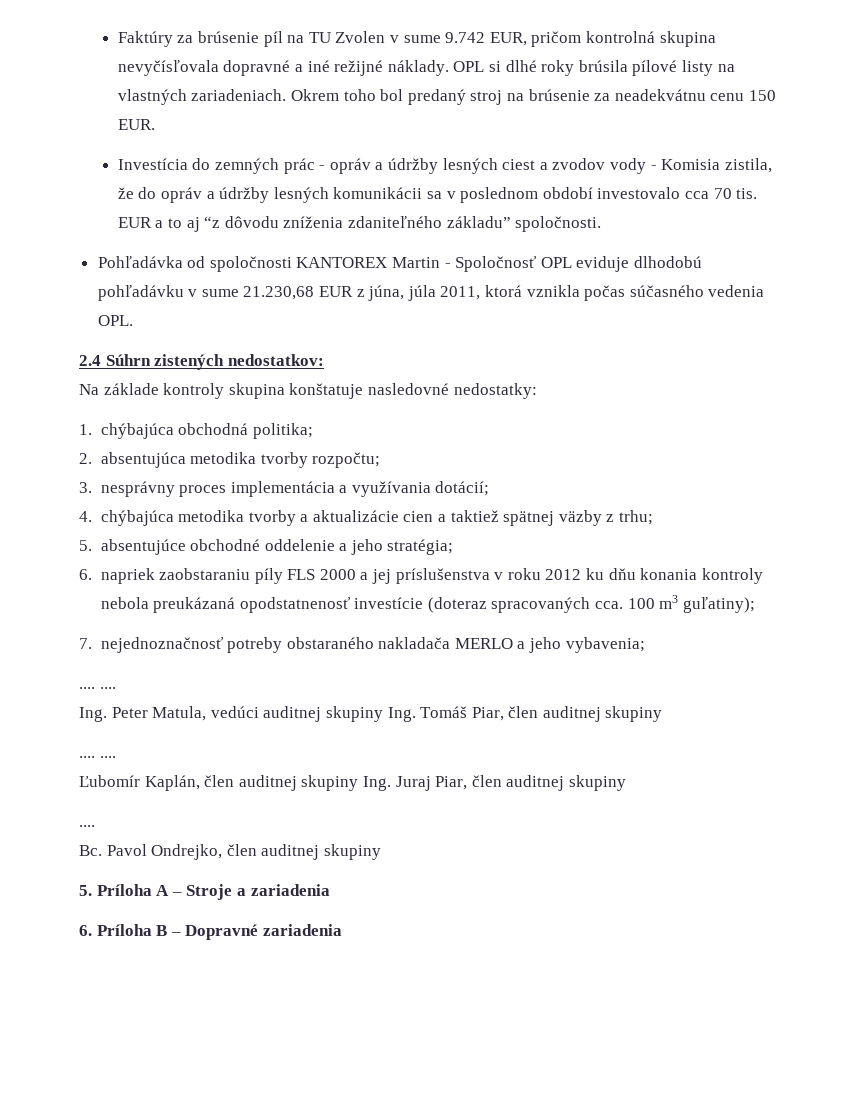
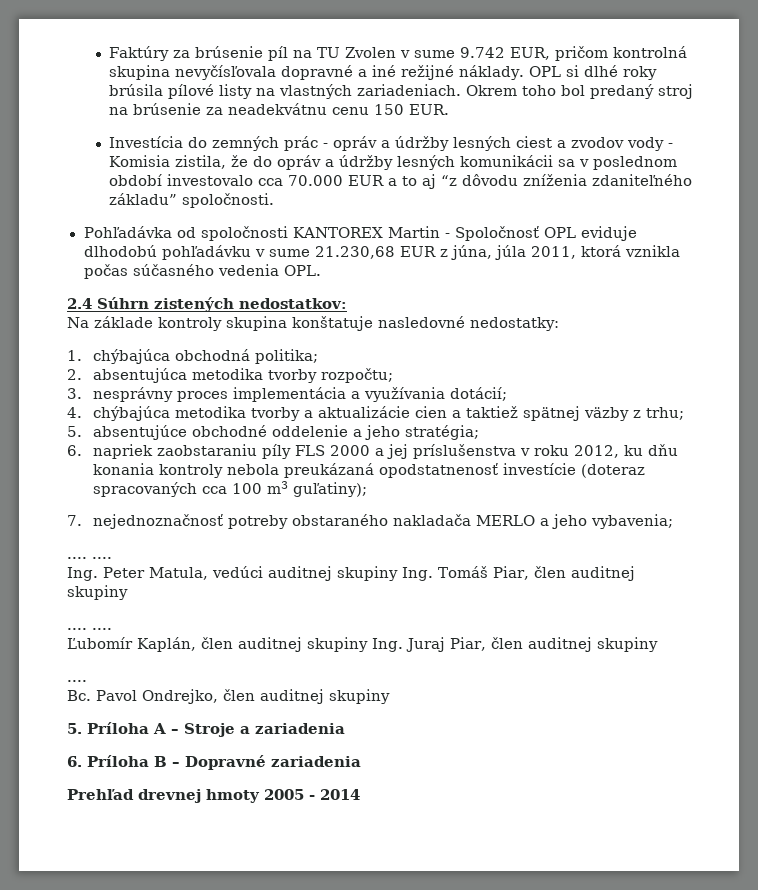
[713,188,758,199] 70 tis. -> [288,175,344,186] 70.000
[545,569,582,580] 2012 -> [573,445,619,458] 2012,
[595,601,624,609] cca. -> [201,486,227,494] cca
(342, 930) none -> [67,789,360,803] // Prehľad drevnej hmoty 2005 - 2014

